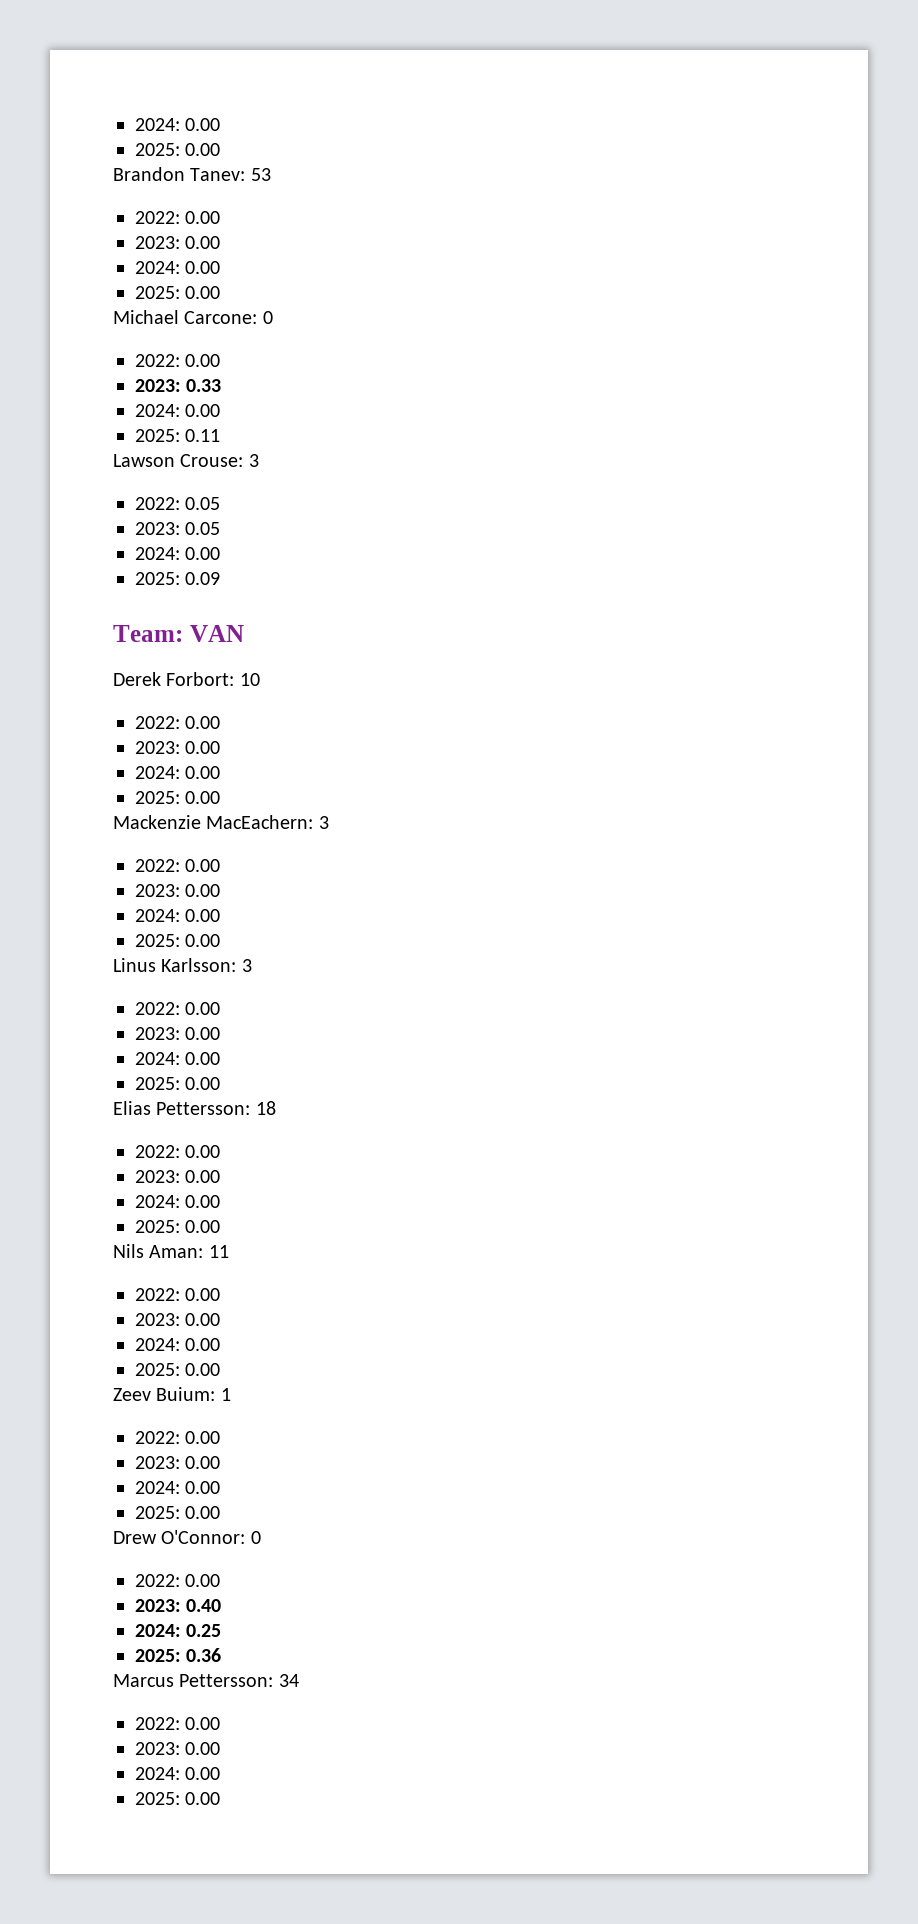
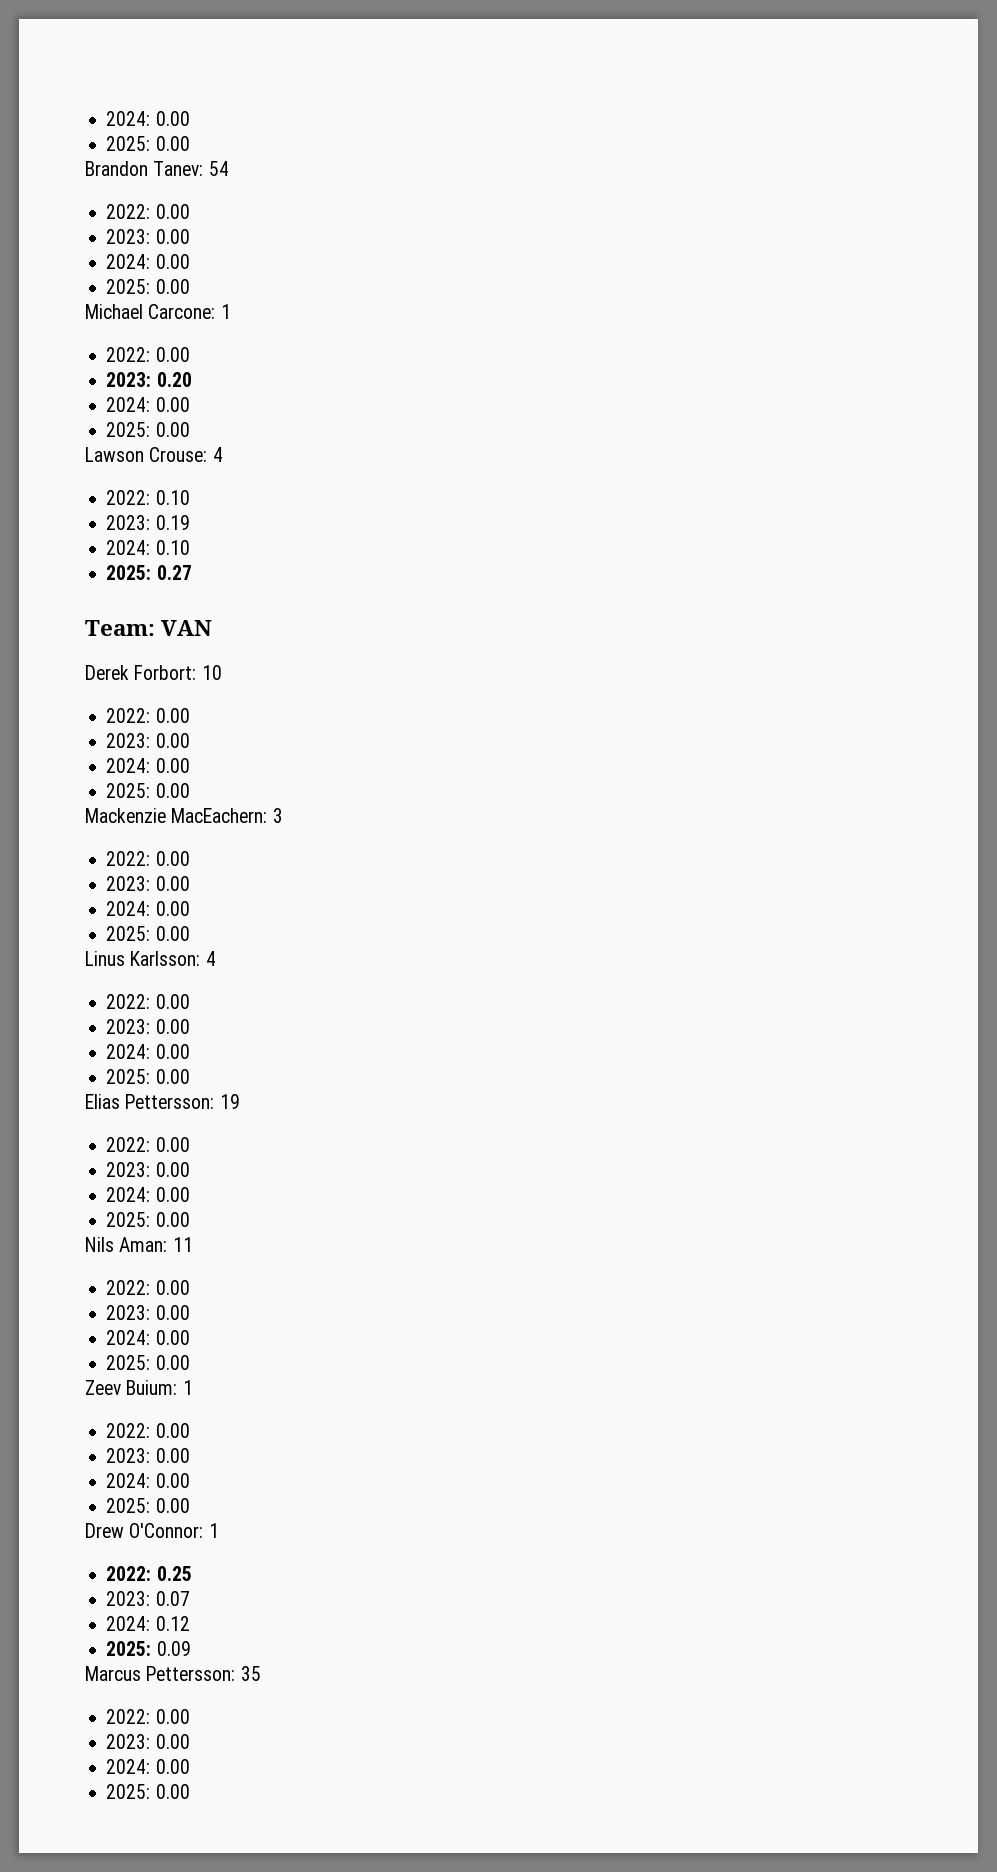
[250,168,271,181] 53 -> [208,161,229,176] 54
[262,311,273,324] [135,354,221,367] [135,379,222,392] [135,404,221,417] [135,429,221,442] 0 // 2022: 0.00 // 2023: 0.33 // 2024: 0.00 // 2025: 0.11 -> [220,304,231,319] [106,347,190,362] [106,372,192,387] [106,397,190,412] [106,422,190,437] 1 // 2022: 0.00 // 2023: 0.20 // 2024: 0.00 // 2025: 0.00
[248,454,259,467] [135,497,221,510] [135,522,221,535] [135,547,221,560] [135,572,221,585] 3 // 2022: 0.05 // 2023: 0.05 // 2024: 0.00 // 2025: 0.09 -> [212,447,223,462] [106,490,190,505] [106,515,190,530] [106,540,190,555] [106,565,192,580] 4 // 2022: 0.10 // 2023: 0.19 // 2024: 0.10 // 2025: 0.27
[241,959,252,972] 3 -> [205,951,216,966] 4
[255,1101,276,1115] 18 -> [219,1094,240,1109] 19
[250,1531,261,1544] [135,1574,221,1587] [135,1599,222,1612] [135,1624,222,1637] [135,1648,222,1662] 0 // 2022: 0.00 // 2023: 0.40 // 2024: 0.25 // 2025: 0.36 -> [208,1523,219,1538] [106,1566,192,1581] [106,1591,190,1606] [106,1616,190,1631] [106,1641,191,1656] 1 // 2022: 0.25 // 2023: 0.07 // 2024: 0.12 // 2025: 0.09
[278,1674,299,1687] 34 -> [240,1666,261,1681] 35

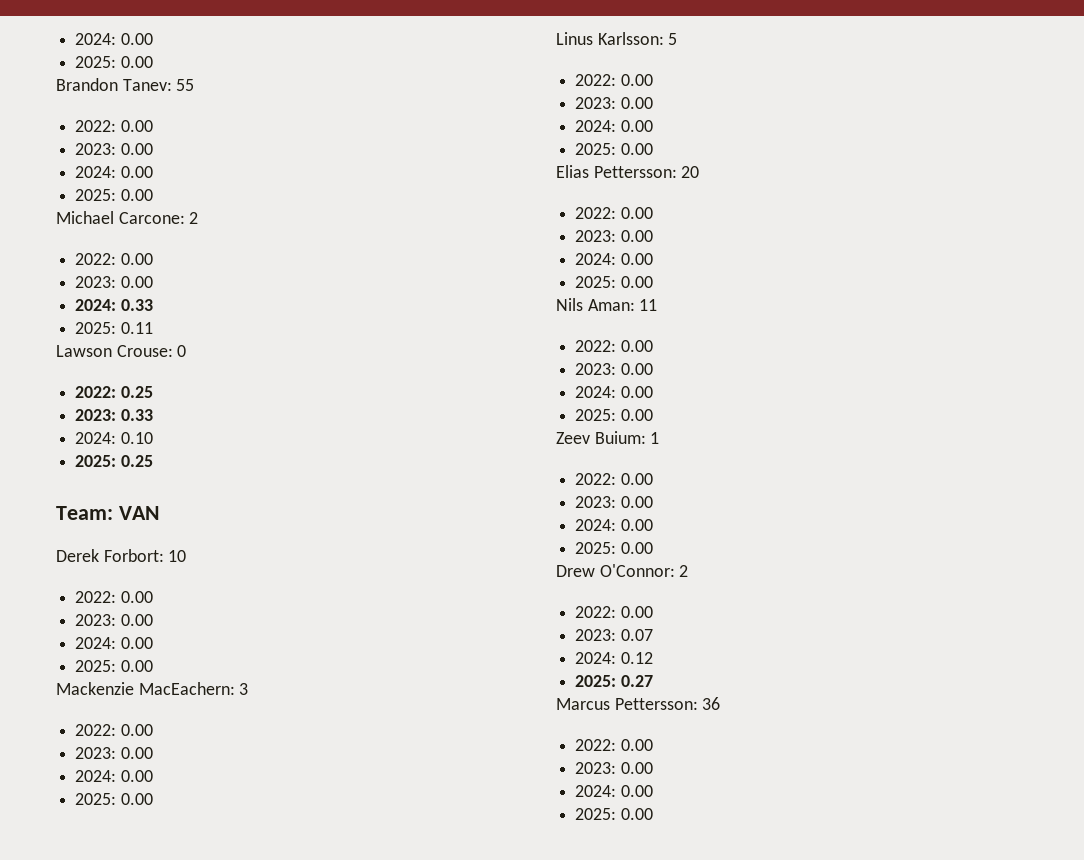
[208,161,229,176] 54 -> [176,79,195,91] 55
[220,304,231,319] [106,347,190,362] [106,372,192,387] [106,397,190,412] [106,422,190,437] 1 // 2022: 0.00 // 2023: 0.20 // 2024: 0.00 // 2025: 0.00 -> [189,212,199,224] [75,253,153,265] [75,276,153,288] [75,299,153,311] [75,322,153,334] 2 // 2022: 0.00 // 2023: 0.00 // 2024: 0.33 // 2025: 0.11
[212,447,223,462] [106,490,190,505] [106,515,190,530] 4 // 2022: 0.10 // 2023: 0.19 -> [177,345,187,357] [75,386,153,398] [75,409,153,421] 0 // 2022: 0.25 // 2023: 0.33
[156,565,192,580] 0.27 -> [120,455,153,467] 0.25
[205,951,216,966] 4 -> [668,33,678,45] 5
[219,1094,240,1109] 19 -> [681,166,700,178] 20
[208,1523,219,1538] [106,1566,192,1581] 1 // 2022: 0.25 -> [679,565,689,577] [575,606,653,618] 2 // 2022: 0.00
[156,1641,191,1656] 0.09 -> [620,675,653,687] 0.27
[240,1666,261,1681] 35 -> [702,697,721,710] 36

